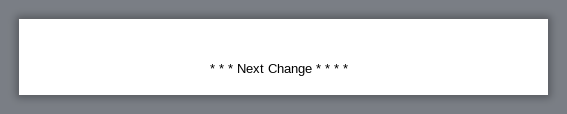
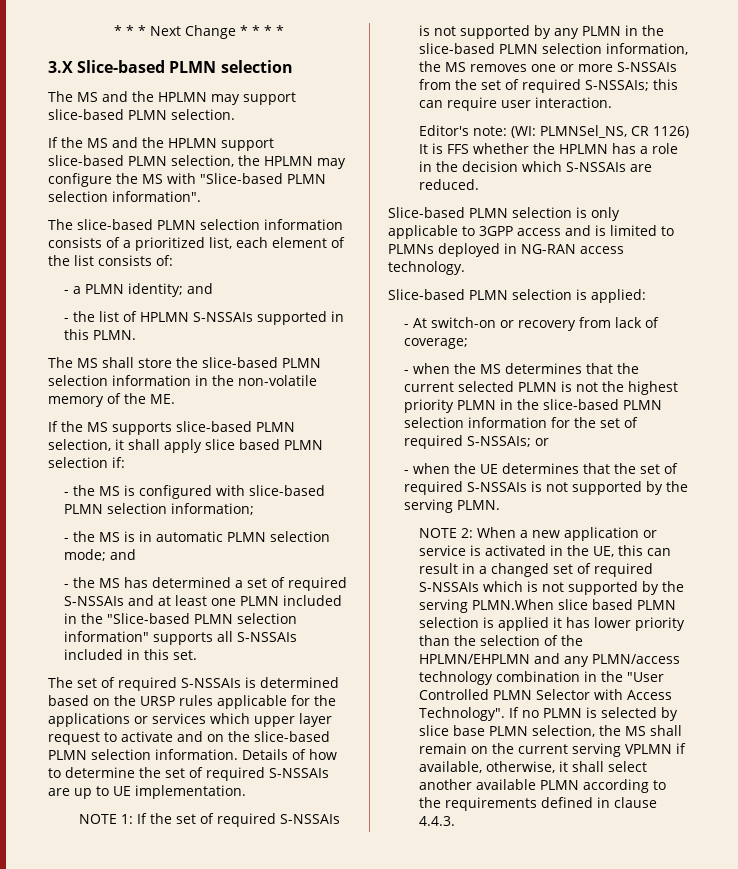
(348, 68) none -> [48,60,293,73] [48,91,296,105] [48,109,235,120] [48,137,274,151] [48,155,346,169] [48,173,326,187] [48,191,201,202] [48,219,343,230] [48,237,345,251] [48,255,173,266] [63,283,213,297] [63,311,344,325] [63,329,136,340] [48,357,321,368] [48,375,317,386] [48,393,175,407] [48,421,295,435] [48,439,323,453] [48,457,125,468] [63,485,325,499] [63,503,254,515] [63,531,330,542] [63,549,136,561] [63,577,347,591] [63,595,342,606] [63,613,297,624] [63,631,297,645] [63,649,197,660] [48,677,339,691] [48,695,336,709] [48,713,332,727] [48,731,330,745] [48,749,337,760] [48,767,329,781] [48,785,246,799] [79,813,341,827] [419,25,665,39] [419,43,689,55] [419,61,678,72] [419,79,679,93] [419,97,613,111] [419,125,690,138] [419,143,679,154] [419,161,653,172] [419,179,480,190] [388,207,620,221] [388,225,674,239] [388,243,624,257] [388,261,465,275] [388,289,646,303] [403,317,659,331] [403,338,468,349] [403,363,639,374] [403,381,678,395] [403,399,662,413] [403,417,638,428] [403,435,549,449] [403,463,678,474] [403,481,688,495] [403,499,500,513] [419,527,658,541] [419,545,672,557] [419,563,654,577] [419,581,685,595] [419,599,677,613] [419,617,686,631] [419,635,584,646] [419,653,681,667] [419,671,665,685] [419,689,673,700] [419,707,679,721] [419,725,683,737] [419,743,687,757] [419,761,648,773] [419,779,667,793] [419,797,658,811] [419,816,456,826] // 3.X Slice-based PLMN selection // The MS and the HPLMN may support slice-based PLMN selection. // If the MS and the HPLMN support slice-based PLMN selection, the HPLMN may configure the MS with "Slice-based PLMN selection information". // The slice-based PLMN selection information consists of a prioritized list, each element of the list consists of: // - a PLMN identity; and // - the list of HPLMN S-NSSAIs supported in this PLMN. // The MS shall store the slice-based PLMN selection information in the non-volatile memory of the ME. // If the MS supports slice-based PLMN selection, it shall apply slice based PLMN selection if: // - the MS is configured with slice-based PLMN selection information; // - the MS is in automatic PLMN selection mode; and // - the MS has determined a set of required S-NSSAIs and at least one PLMN included in the "Slice-based PLMN selection information" supports all S-NSSAIs included in this set. // The set of required S-NSSAIs is determined based on the URSP rules applicable for the applications or services which upper layer request to activate and on the slice-based PLMN selection information. Details of how to determine the set of required S-NSSAIs are up to UE implementation. // NOTE 1: If the set of required S-NSSAIs is not supported by any PLMN in the slice-based PLMN selection information, the MS removes one or more S-NSSAIs from the set of required S-NSSAIs; this can require user interaction. // Editor's note: (WI: PLMNSel_NS, CR 1126) It is FFS whether the HPLMN has a role in the decision which S-NSSAIs are reduced. // Slice-based PLMN selection is only applicable to 3GPP access and is limited to PLMNs deployed in NG-RAN access technology. // Slice-based PLMN selection is applied: // - At switch-on or recovery from lack of coverage; // - when the MS determines that the current selected PLMN is not the highest priority PLMN in the slice-based PLMN selection information for the set of required S-NSSAIs; or // - when the UE determines that the set of required S-NSSAIs is not supported by the serving PLMN. // NOTE 2: When a new application or service is activated in the UE, this can result in a changed set of required S-NSSAIs which is not supported by the serving PLMN.When slice based PLMN selection is applied it has lower priority than the selection of the HPLMN/EHPLMN and any PLMN/access technology combination in the "User Controlled PLMN Selector with Access Technology". If no PLMN is selected by slice base PLMN selection, the MS shall remain on the current serving VPLMN if available, otherwise, it shall select another available PLMN according to the requirements defined in clause 4.4.3.

